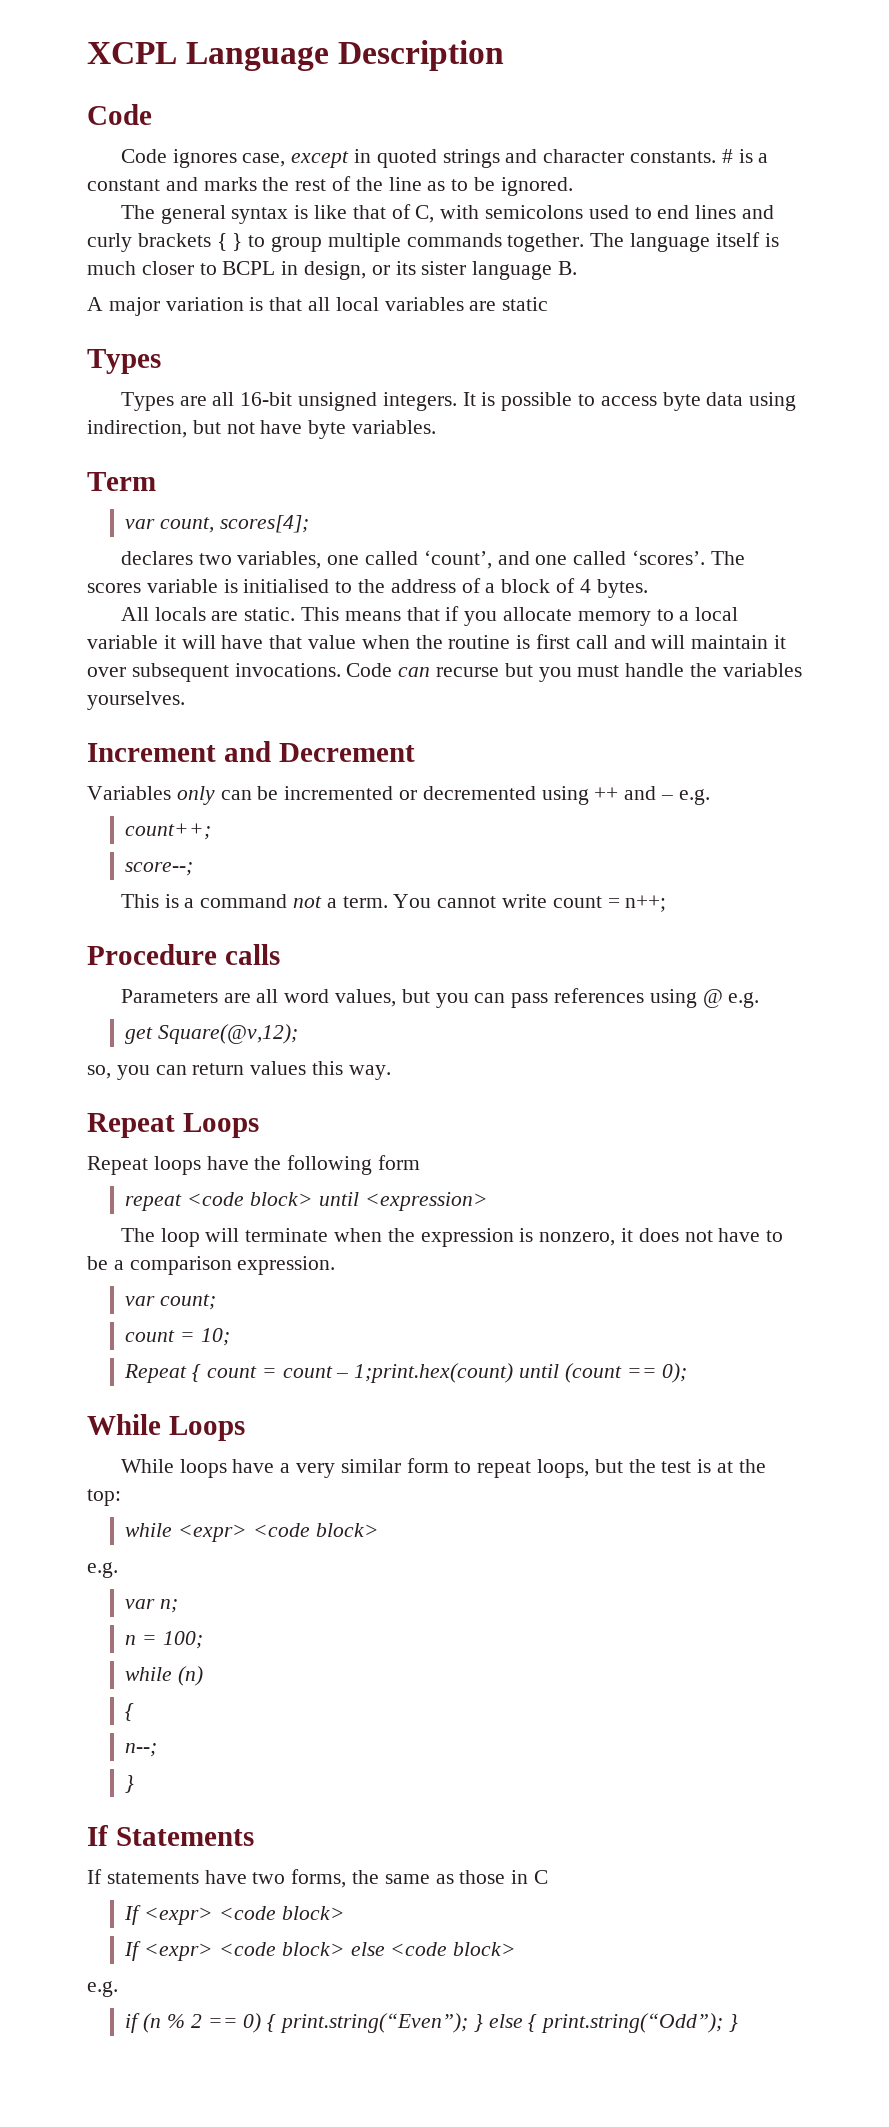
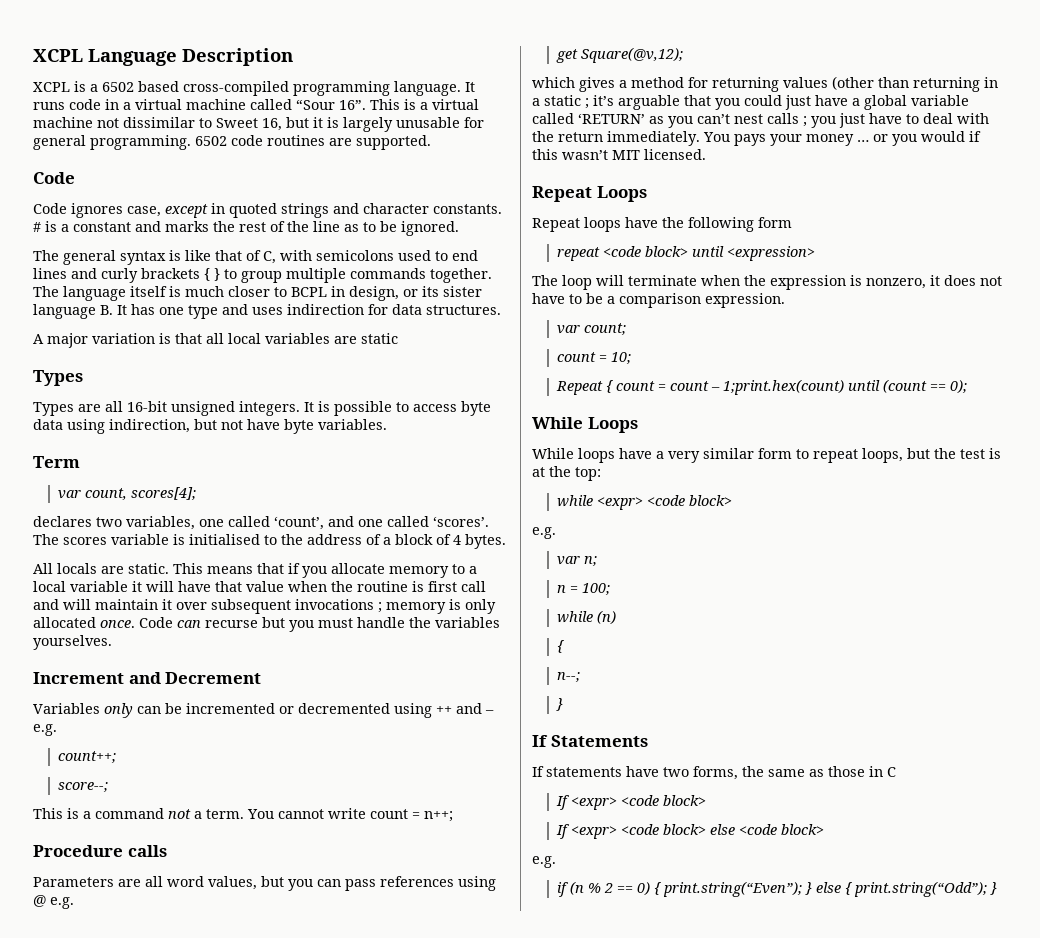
(505, 55) none -> [33,81,475,96] [33,99,479,110] [33,117,484,132] [33,135,431,150] // XCPL is a 6502 based cross-compiled programming language. It runs code in a virtual machine called “Sour 16”. This is a virtual machine not dissimilar to Sweet 16, but it is largely unusable for general programming. 6502 code routines are supported.
(578, 268) none -> [117,304,501,319] It has one type and uses indirection for data structures.
[234,663,341,677] invocations. -> [295,599,496,614] [33,617,135,628] invocations ; memory is only allocated once.
[87,1061,391,1080] so, you can return values this way. -> [532,76,998,92] [532,95,969,110] [532,113,989,128] [532,131,981,146] [532,149,706,160] which gives a method for returning values (other than returning in a static ; it’s arguable that you could just have a global variable called ‘RETURN’ as you can’t nest calls ; you just have to deal with the return immediately. You pays your money … or you would if this wasn’t MIT licensed.

